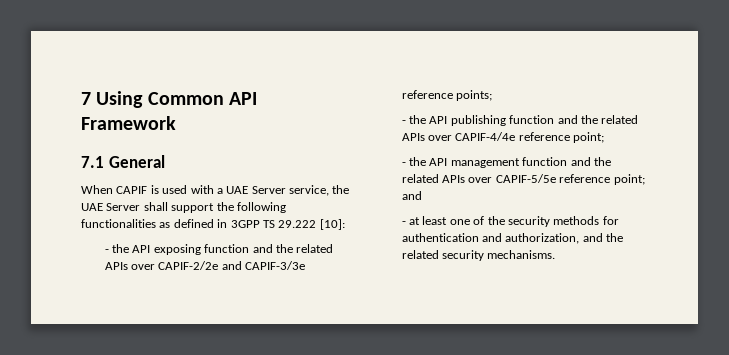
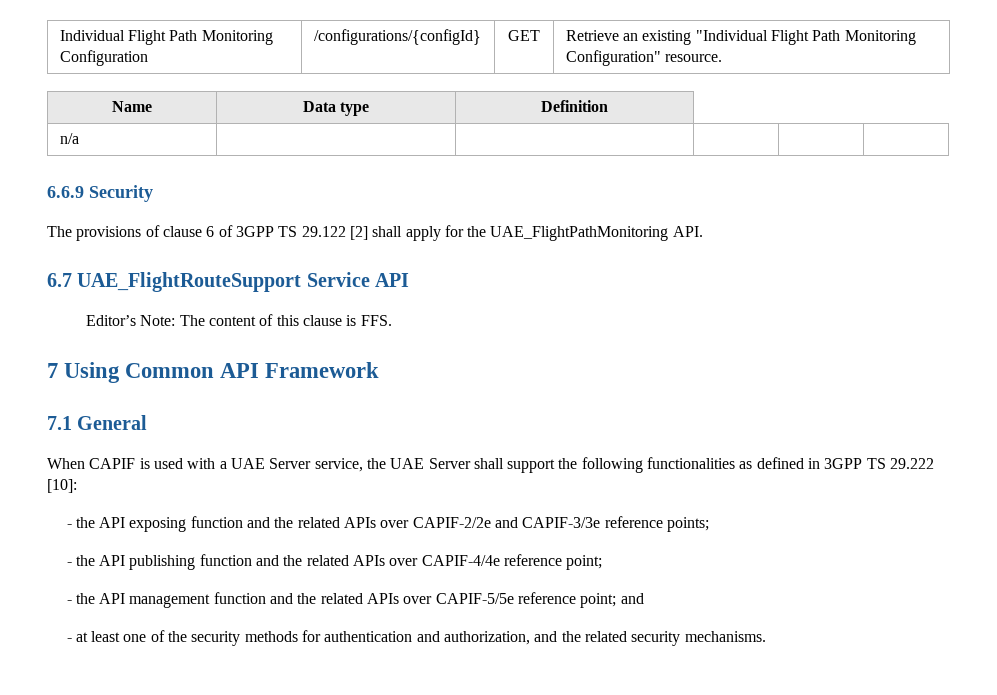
(81, 98) none -> [59,30,273,45] [59,50,148,66] [313,29,481,45] [508,30,540,41] [565,30,916,45] [565,50,723,66] [112,101,152,112] [302,101,370,116] [541,100,608,112] [59,133,79,144] [47,185,153,202] [47,225,703,241] [47,272,410,292] [86,314,392,326] Individual Flight Path Monitoring Configuration | /configurations/{configId} | GET | Retrieve an existing "Individual Flight Path Monitoring Configuration" resource. // Name | Data type | Definition // n/a | | | | | // 6.6.9 Security // The provisions of clause 6 of 3GPP TS 29.122 [2] shall apply for the UAE_FlightPathMonitoring API. // 6.7 UAE_FlightRouteSupport Service API // Editor’s Note: The content of this clause is FFS. //

